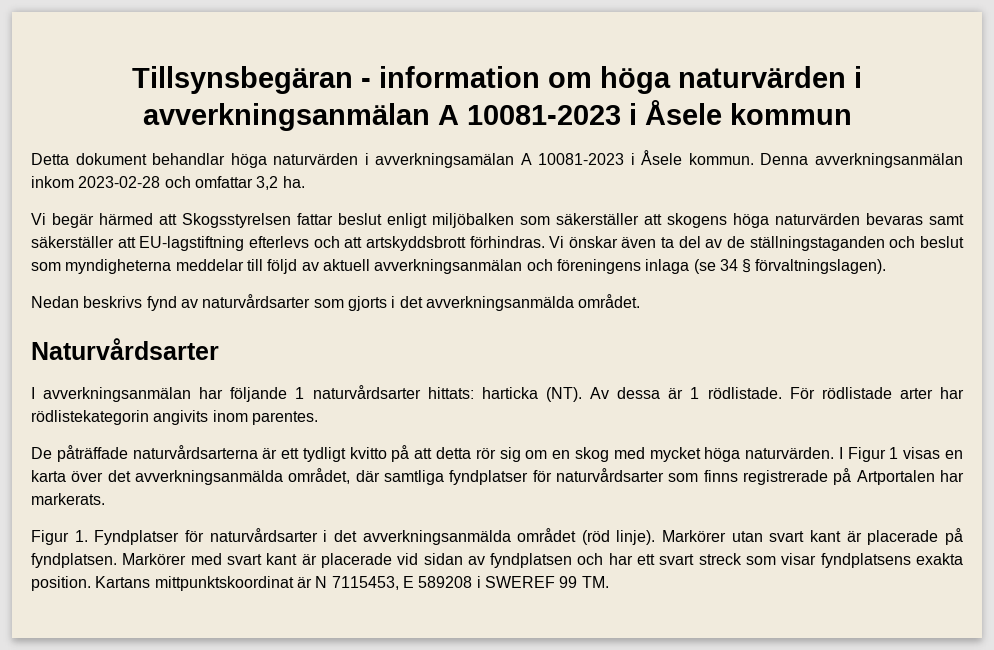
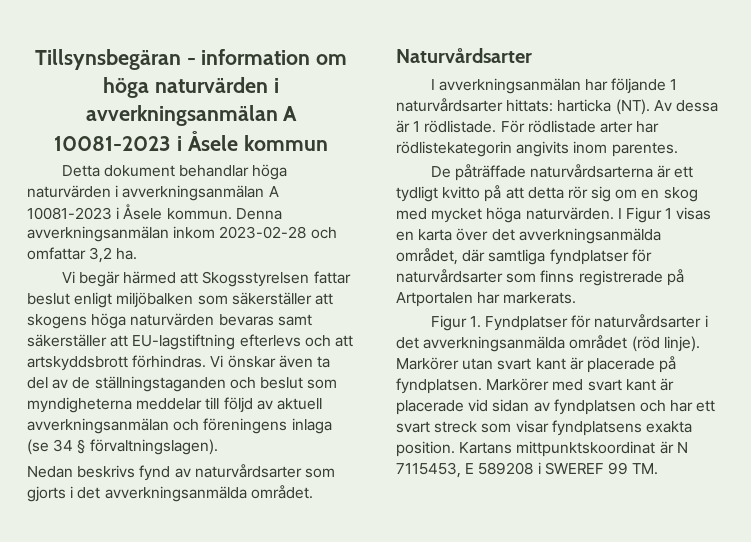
[375,153,515,168] avverkningsamälan -> [122,185,265,201] avverkningsanmälan

